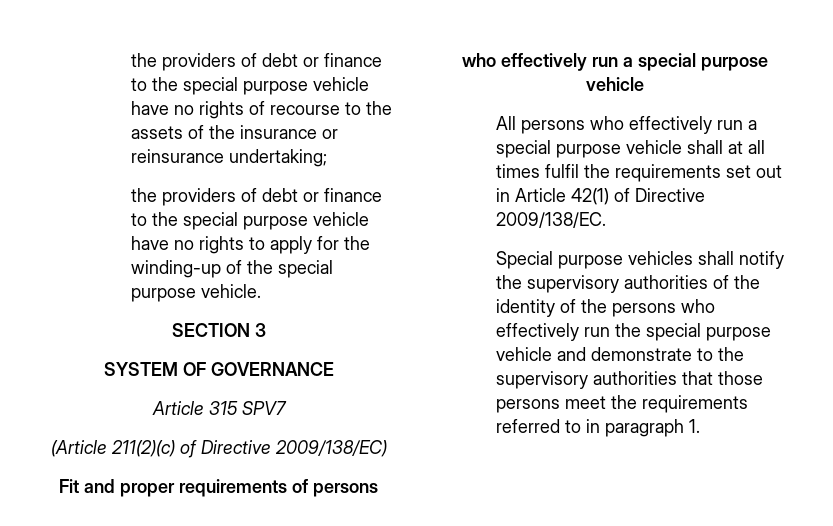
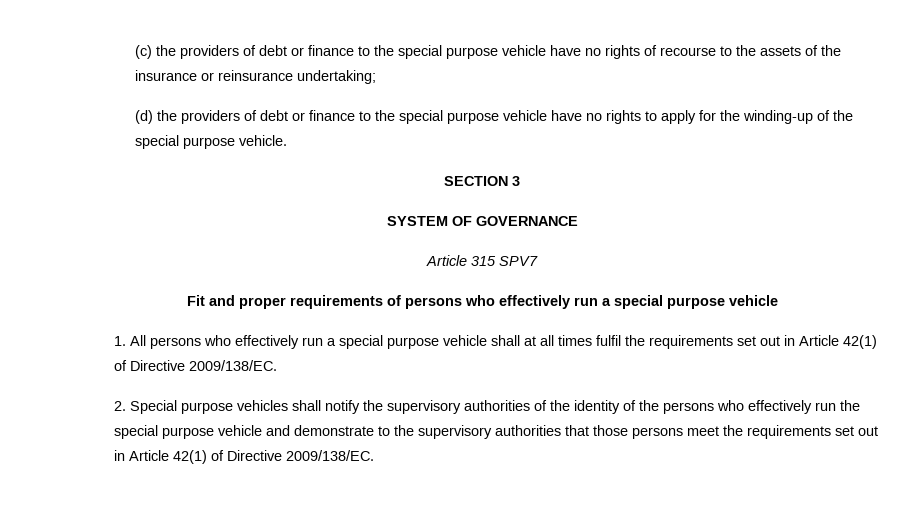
(130, 60) none -> [135,45,153,59] (c)
(327, 158) none -> [135,110,154,124] (d)
[50,440,387,458] // (Article 211(2)(c) of Directive 2009/138/EC) -> (538, 261) none
(644, 84) none -> [114,336,127,346] 1.
(607, 220) none -> [114,401,127,411] 2.
[496,419,701,437] referred to in paragraph 1. -> [835,426,879,436] [114,450,375,464] set out in Article 42(1) of Directive 2009/138/EC.

